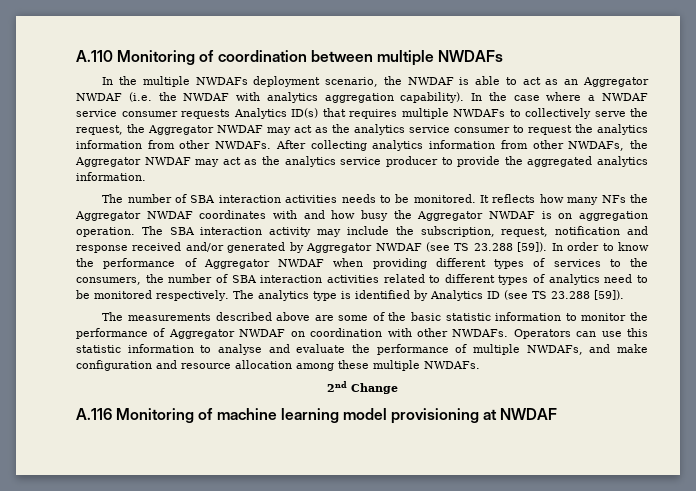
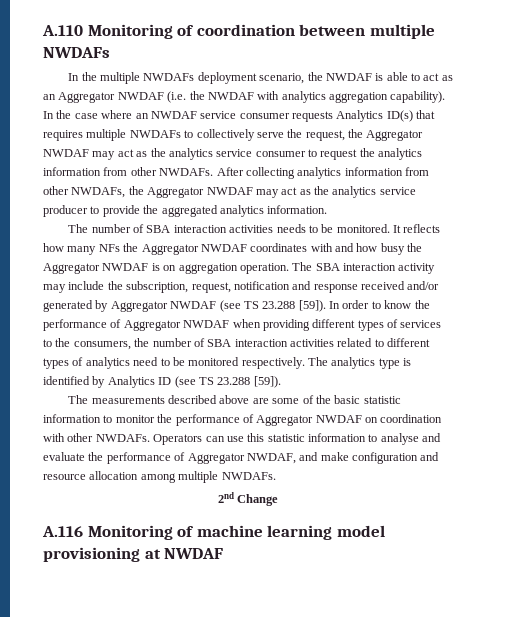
[588,95,596,101] a -> [135,113,149,119] an
[473,344,583,355] multiple NWDAFs, -> [187,453,296,464] Aggregator NWDAF,
[338,360,369,369] these -> (176, 478) none

